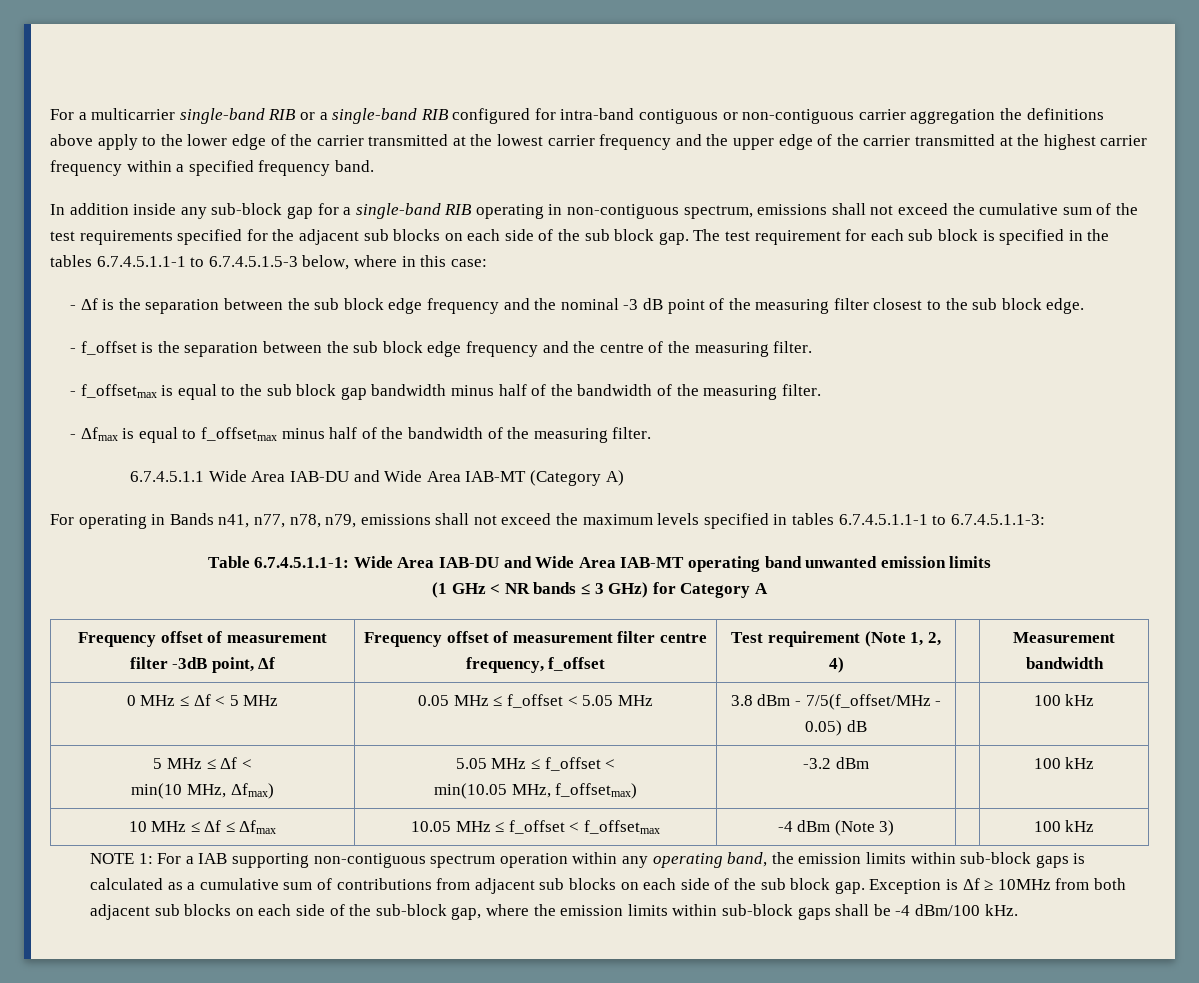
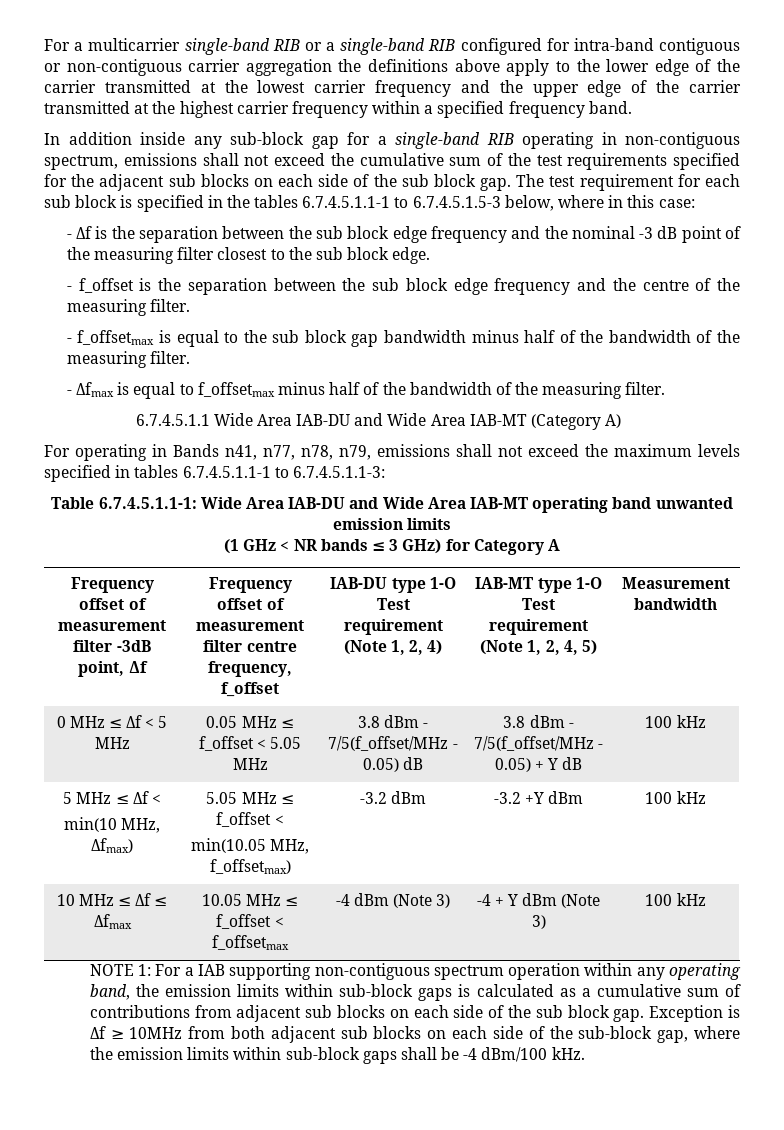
(606, 664) none -> [330,577,456,593] IAB-DU type 1-O
(844, 665) none -> [475,577,602,593] [522,598,555,610] [489,619,588,635] [480,640,597,655] IAB-MT type 1-O Test requirement (Note 1, 2, 4, 5)
(867, 726) none -> [503,715,574,728] [473,736,604,751] [494,757,583,772] 3.8 dBm - 7/5(f_offset/MHz - 0.05) + Y dB
(869, 763) none -> [493,791,584,804] -3.2 +Y dBm
(895, 828) none -> [476,893,601,908] [531,915,546,929] -4 + Y dBm (Note 3)

